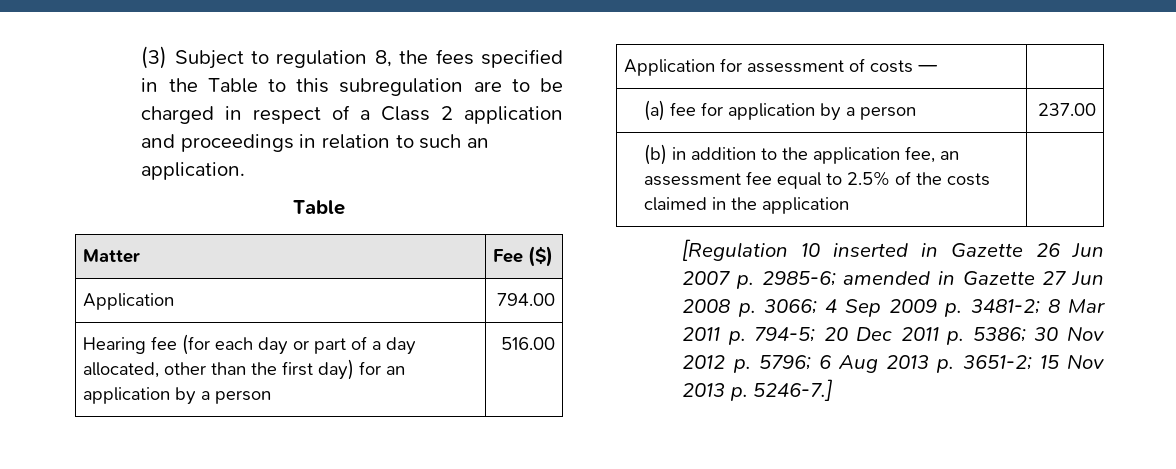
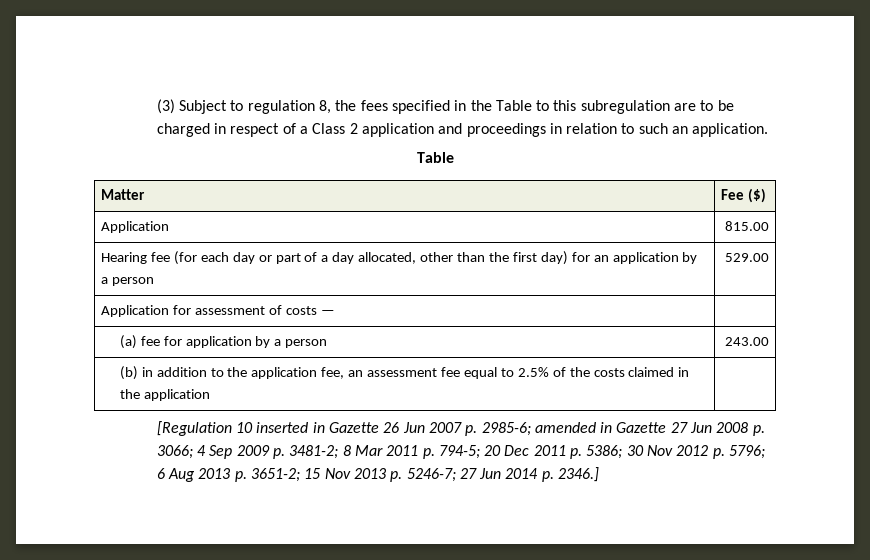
[496,293,555,306] 794.00 -> [724,221,769,231] 815.00
[500,337,555,350] 516.00 -> [724,253,769,262] 529.00
[1037,103,1096,116] 237.00 -> [724,337,769,346] 243.00
[753,379,834,401] 5246-7.] -> [406,467,600,482] 5246-7; 27 Jun 2014 p. 2346.]

